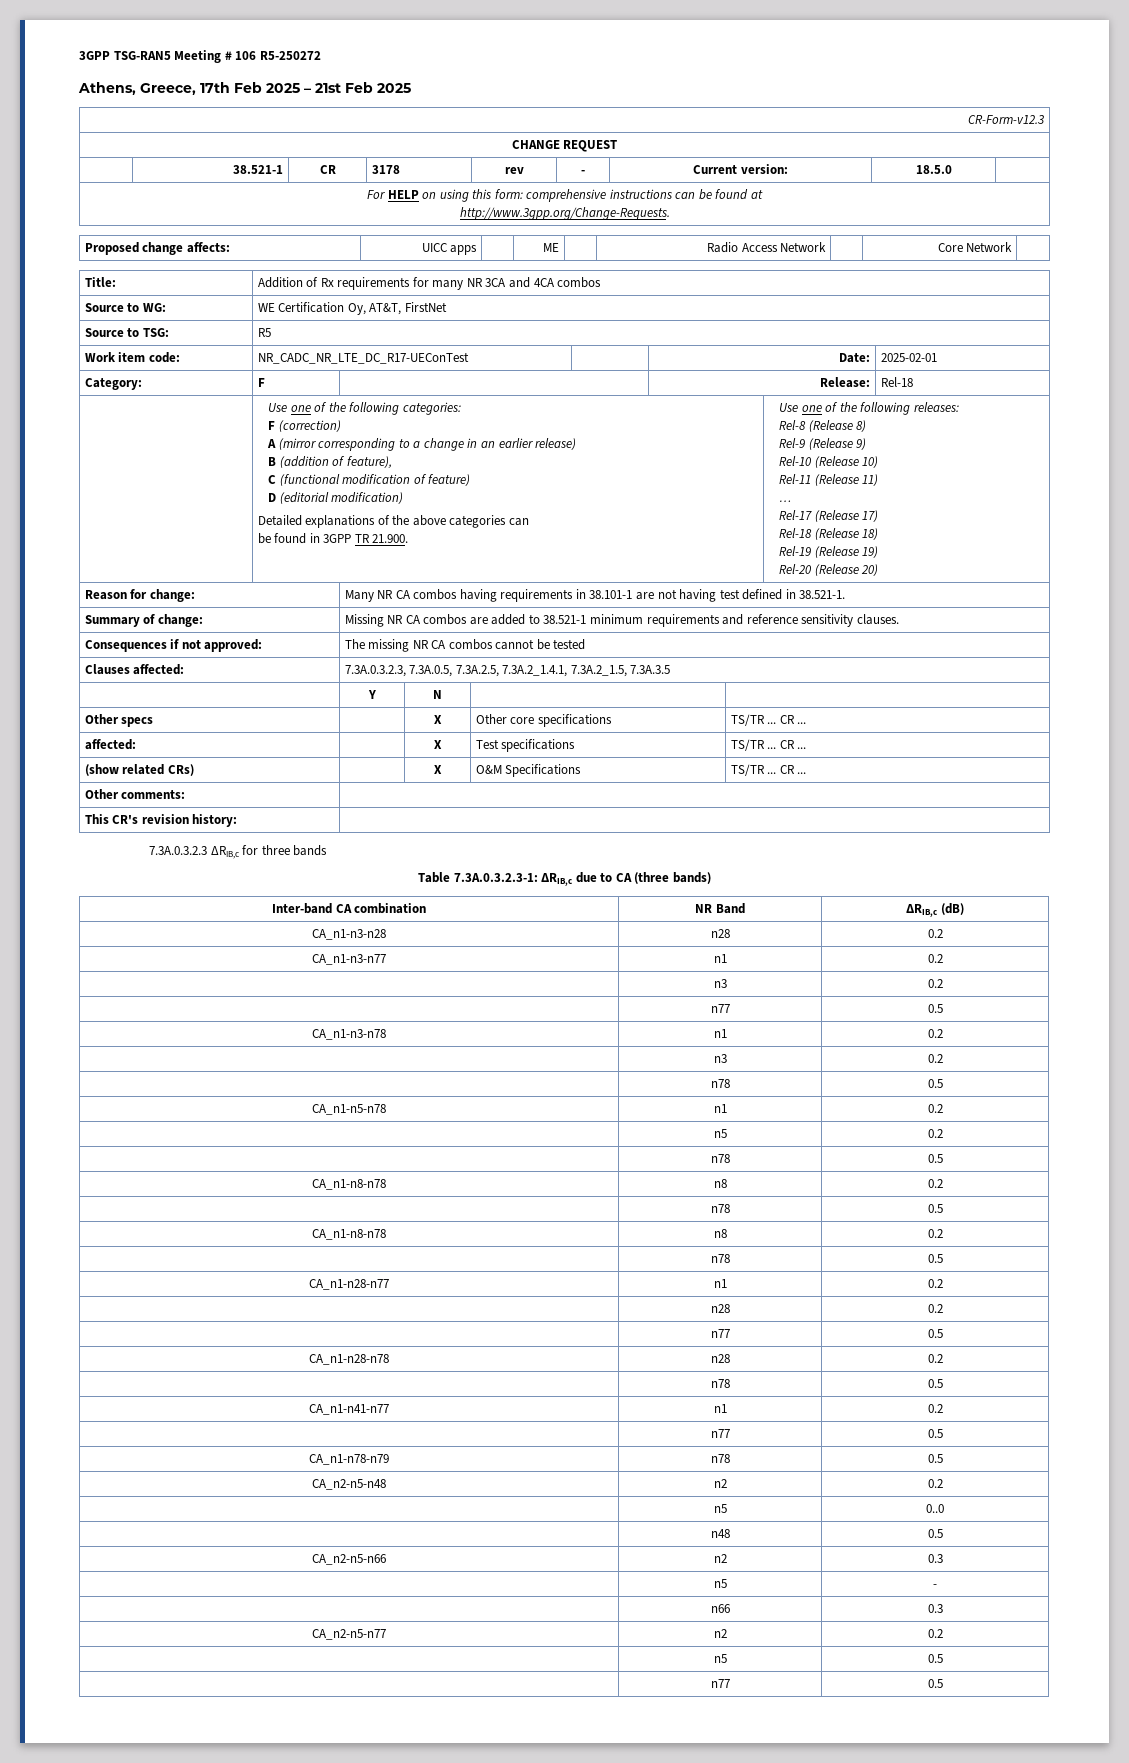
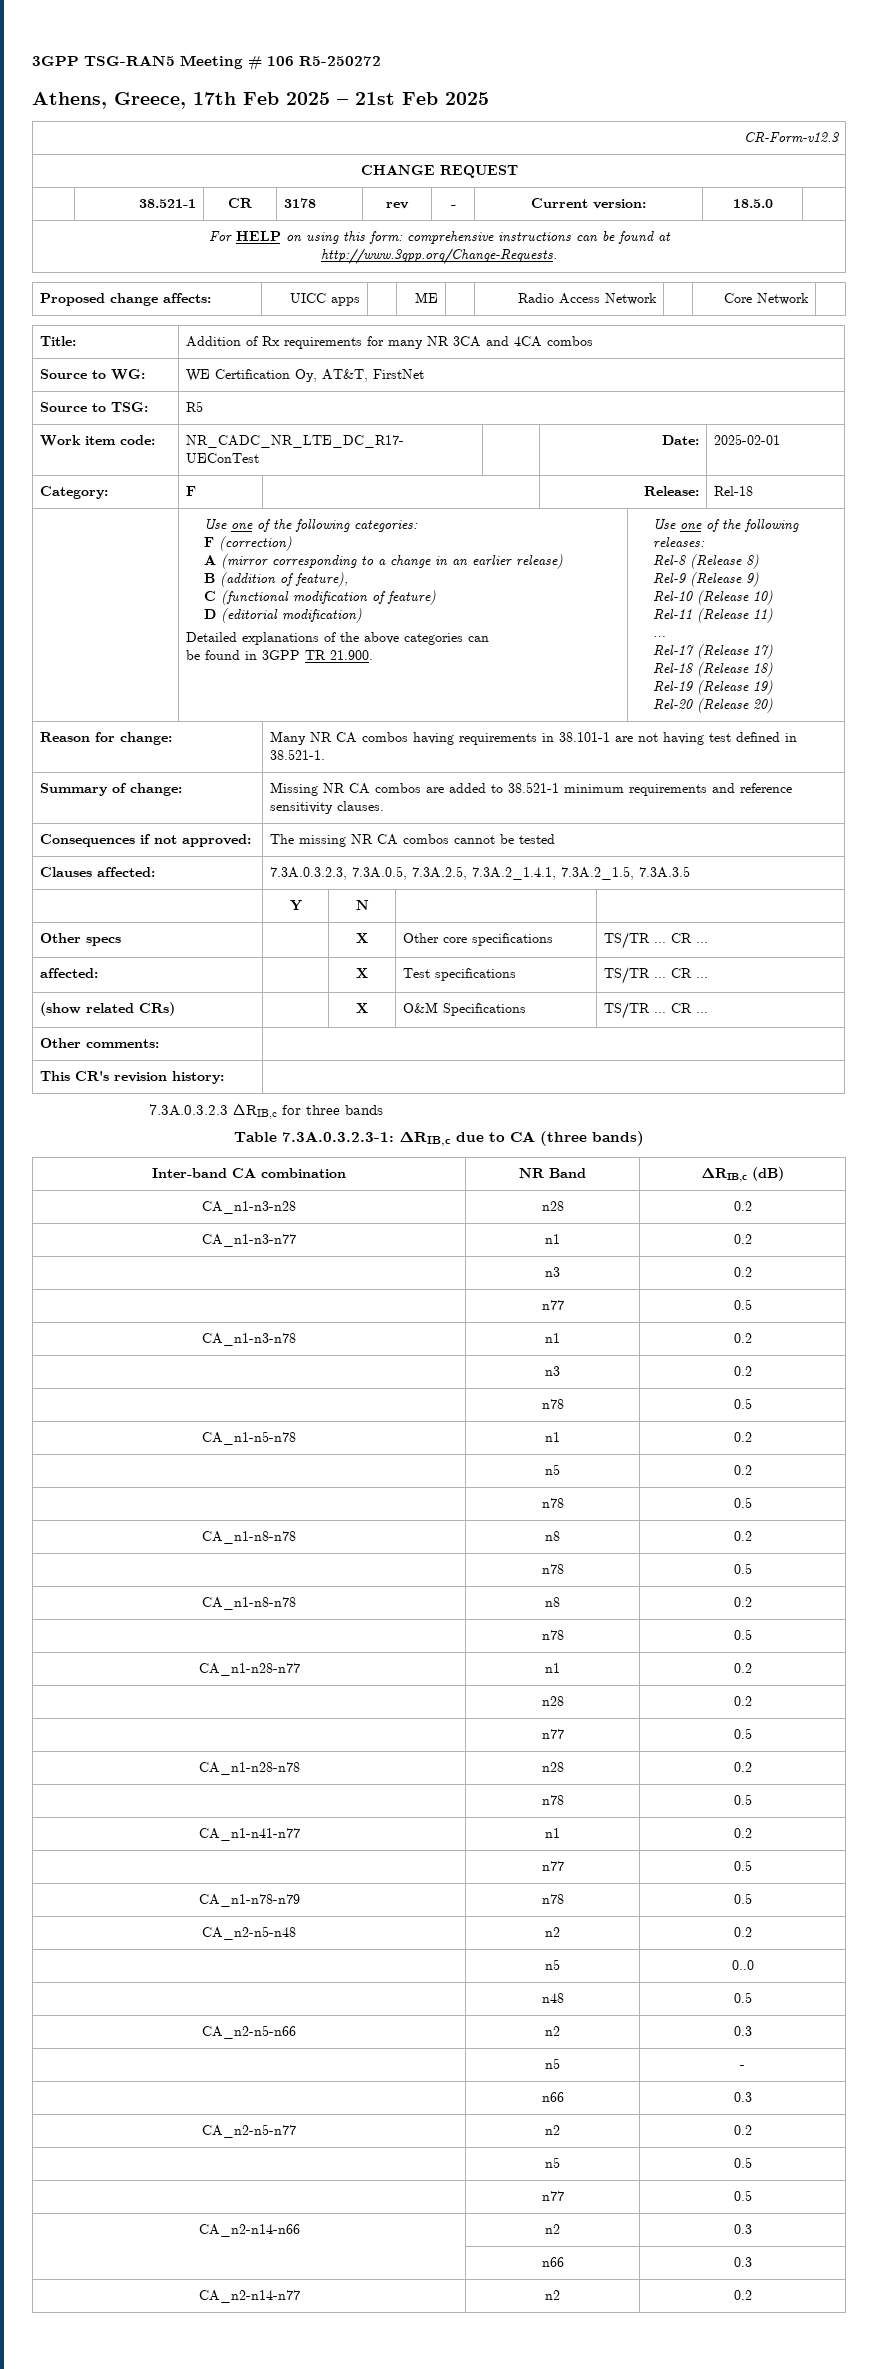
(943, 1683) none -> [198,2224,300,2237] [545,2224,560,2234] [733,2224,752,2234] [541,2257,564,2267] [733,2257,752,2267] [198,2290,300,2303] [545,2290,560,2300] [733,2290,752,2300] // CA_n2-n14-n66 | n2 | 0.3 // | n66 | 0.3 // CA_n2-n14-n77 | n2 | 0.2

